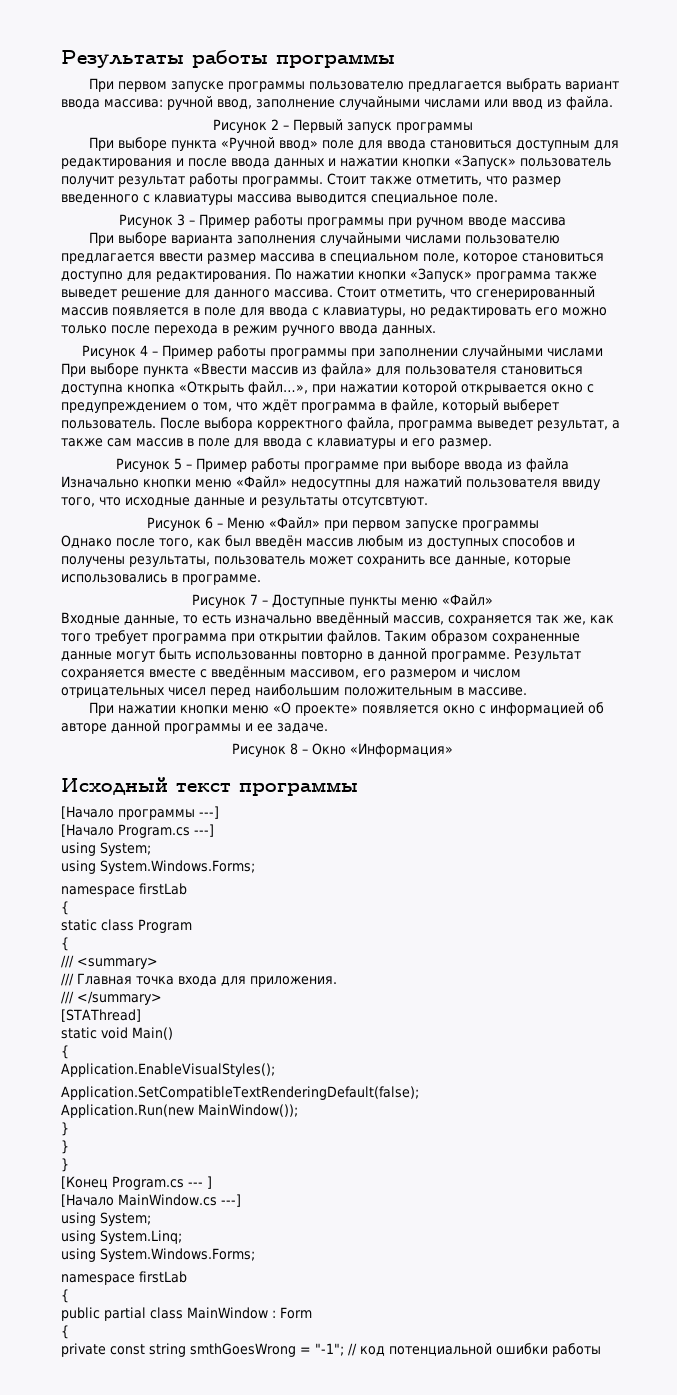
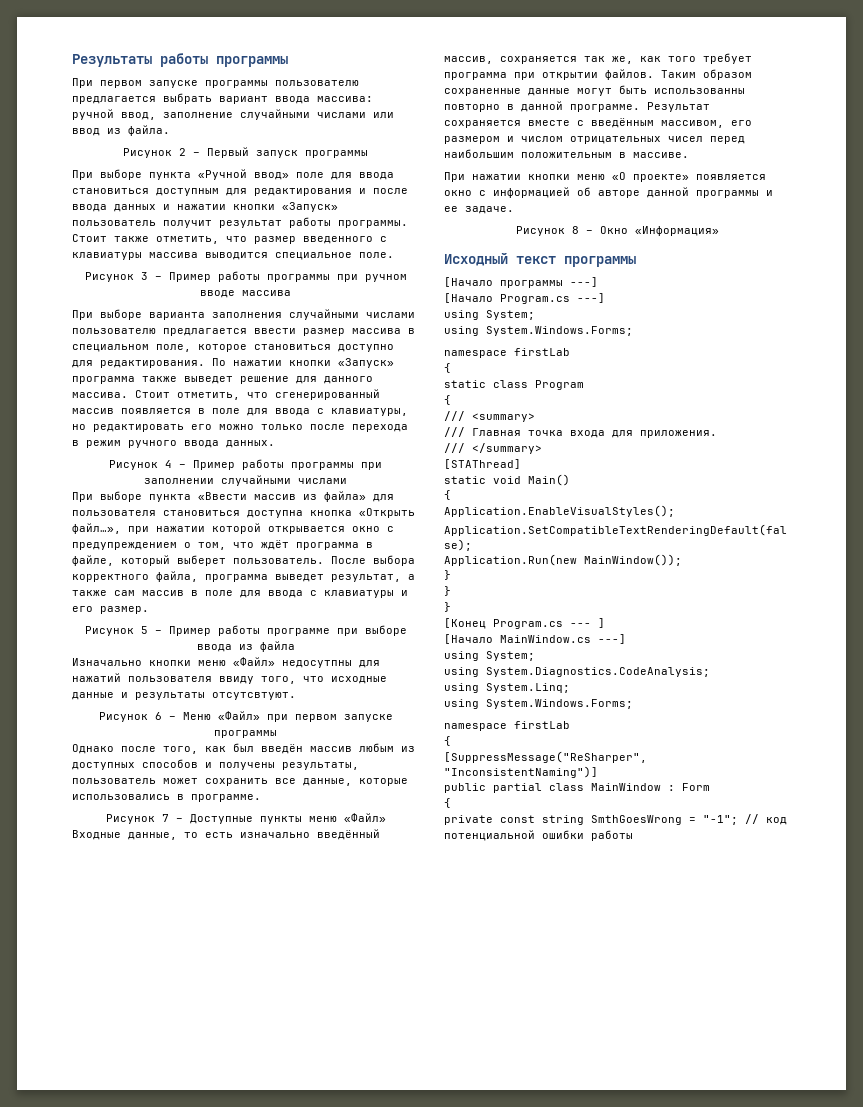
(151, 1219) none -> [444,667,710,677] // using System.Diagnostics.CodeAnalysis;
(69, 1296) none -> [444,751,647,763] [444,766,598,778] // [SuppressMessage("ReSharper", "InconsistentNaming")]
[190,1343,296,1357] smthGoesWrong -> [591,815,682,825] SmthGoesWrong

